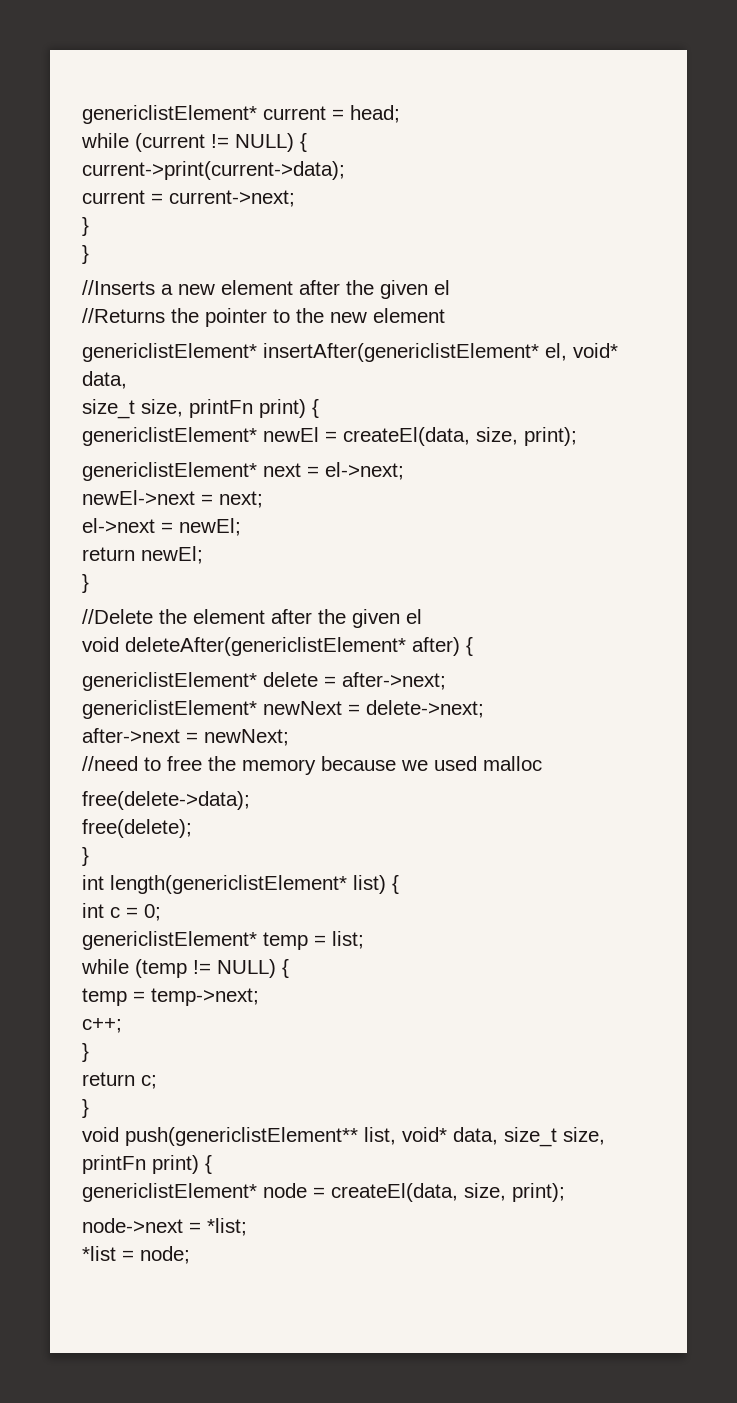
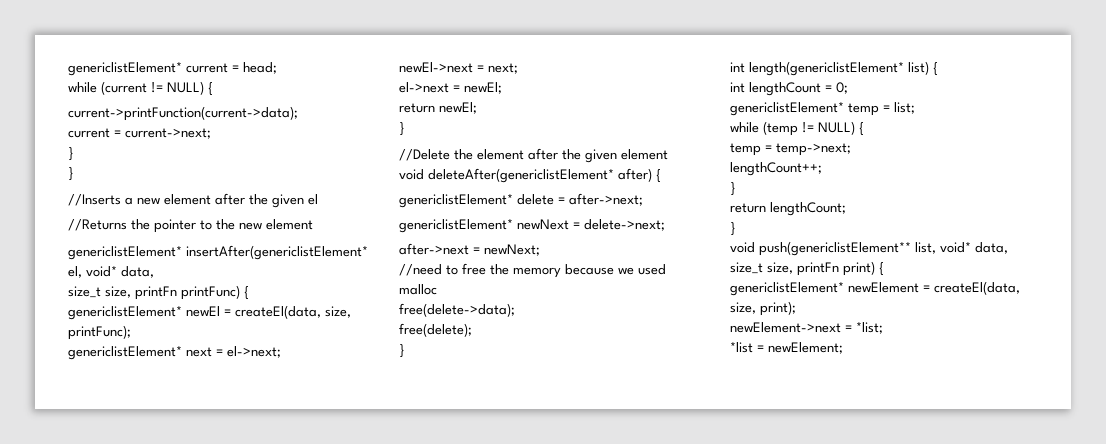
[82,161,345,180] current->print(current->data); -> [68,106,298,121] current->printFunction(current->data);
[259,399,306,418] print) -> [181,285,240,300] printFunc)
[524,427,577,446] print); -> [68,325,131,340] printFunc);
[406,609,422,624] el -> [621,149,668,160] element
[110,907,120,918] c -> [749,82,821,96] lengthCount
[82,1018,122,1033] c++; -> [730,162,822,176] lengthCount++;
[141,1075,157,1089] c; -> [770,202,846,216] lengthCount;
[263,1183,565,1202] [82,1218,183,1233] node = createEl(data, size, print); // node->next -> [848,281,1020,295] [730,301,796,316] [730,322,841,333] newElement = createEl(data, size, print); // newElement->next
[140,1246,190,1264] node; -> [768,342,843,354] newElement;

